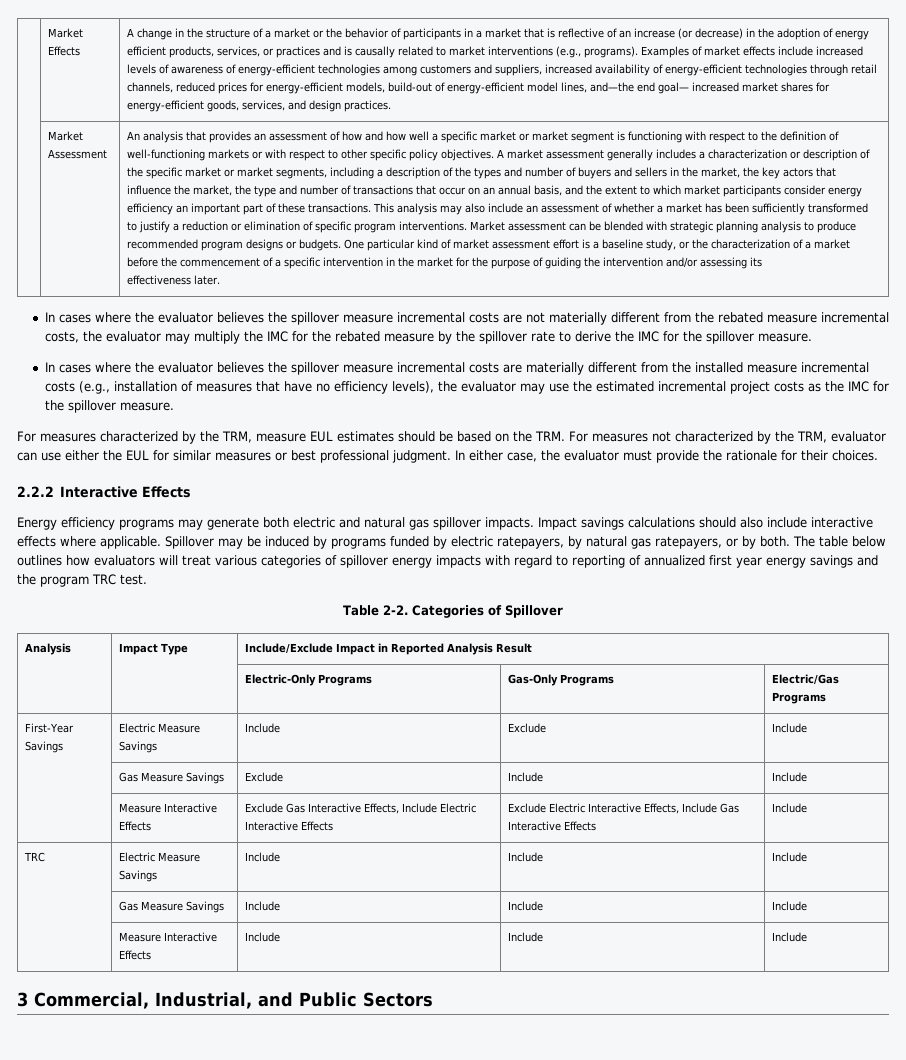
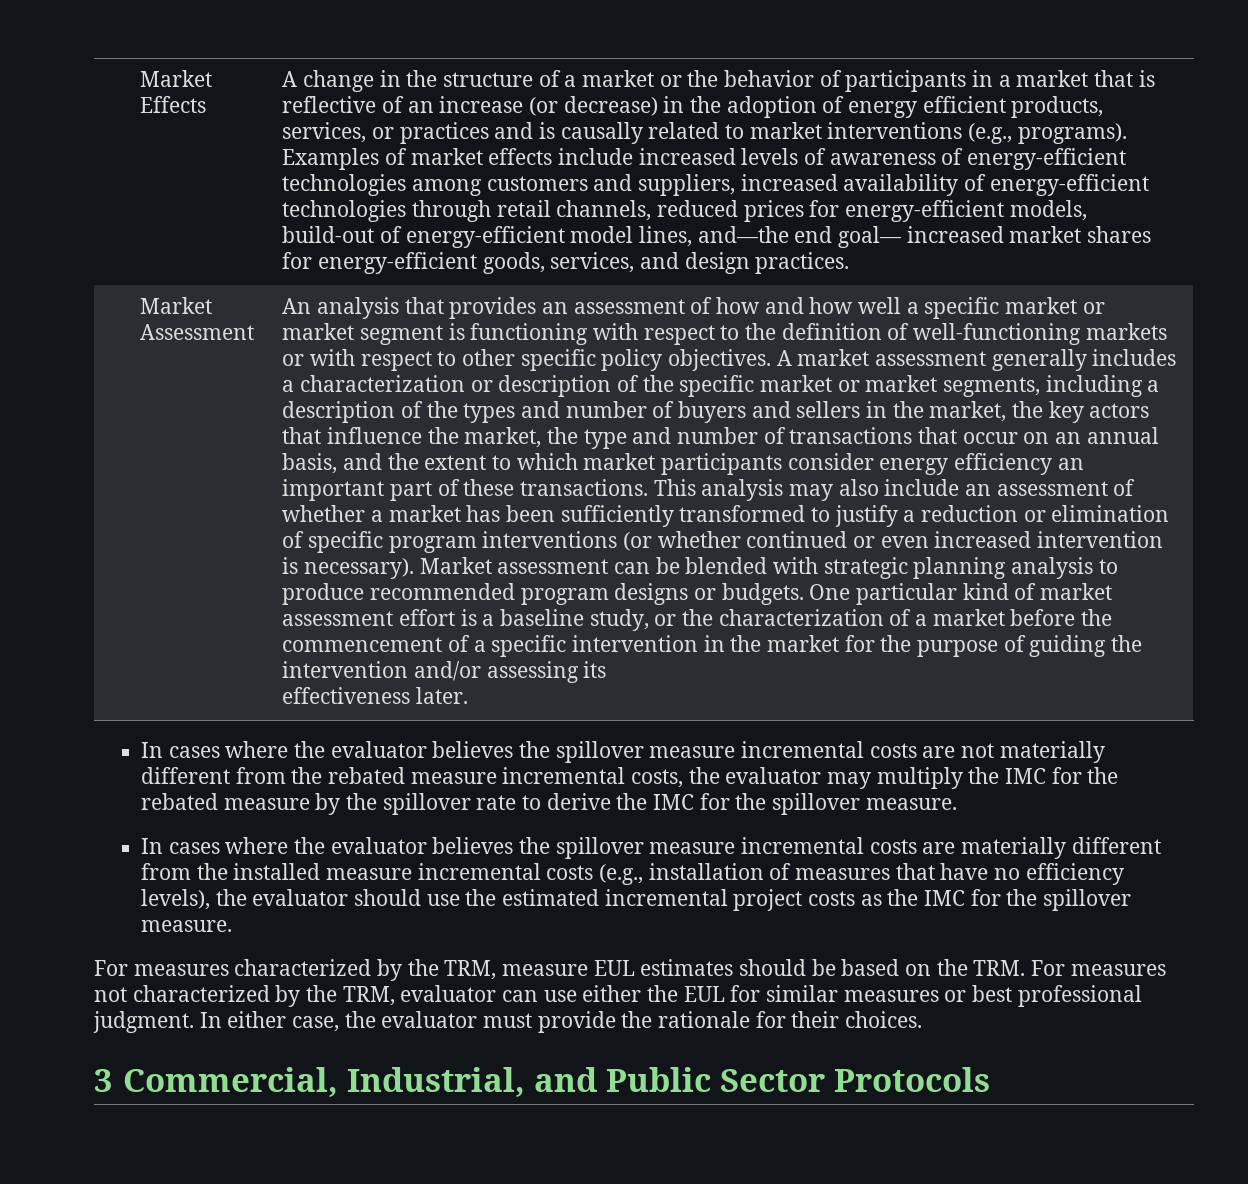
[399,221,468,231] interventions. -> [482,531,1163,551] [282,557,414,579] interventions (or whether continued or even increased intervention is necessary).
[519,383,545,394] may -> [354,889,422,906] should
[17,486,192,498] [17,517,873,530] [17,536,886,549] [17,555,878,568] [17,574,147,587] [343,605,563,618] [25,643,72,655] [119,643,189,655] [245,643,533,655] [245,674,373,686] [508,674,615,686] [772,674,840,685] [772,692,827,704] [25,723,75,733] [25,741,64,753] [119,723,201,733] [119,741,158,753] [245,723,281,733] [508,723,547,733] [772,723,808,733] [119,772,225,784] [245,772,284,782] [508,772,544,782] [772,772,808,782] [119,803,218,813] [119,821,152,831] [245,803,477,814] [245,821,334,831] [508,803,740,814] [508,821,597,831] [772,803,808,813] [24,852,46,862] [119,852,201,862] [119,870,158,882] [245,852,281,862] [508,852,544,862] [772,852,808,862] [119,901,225,913] [245,901,281,911] [508,901,544,911] [772,901,808,911] [119,932,218,942] [119,950,152,960] [245,932,281,942] [508,932,544,942] [772,932,808,942] // 2.2.2 Interactive Effects // Energy efficiency programs may generate both electric and natural gas spillover impacts. Impact savings calculations should also include interactive effects where applicable. Spillover may be induced by programs funded by electric ratepayers, by natural gas ratepayers, or by both. The table below outlines how evaluators will treat various categories of spillover energy impacts with regard to reporting of annualized first year energy savings and the program TRC test. // Table 2-2. Categories of Spillover // Analysis | Impact Type | Include/Exclude Impact in Reported Analysis Result // | | Electric-Only Programs | Gas-Only Programs | Electric/Gas Programs // First-Year Savings | Electric Measure Savings | Include | Exclude | Include // | Gas Measure Savings | Exclude | Include | Include // | Measure Interactive Effects | Exclude Gas Interactive Effects, Include Electric Interactive Effects | Exclude Electric Interactive Effects, Include Gas Interactive Effects | Include // TRC | Electric Measure Savings | Include | Include | Include // | Gas Measure Savings | Include | Include | Include // | Measure Interactive Effects | Include | Include | Include -> (923, 1019) none
[363,992,434,1007] Sectors -> [719,1067,990,1092] Sector Protocols

